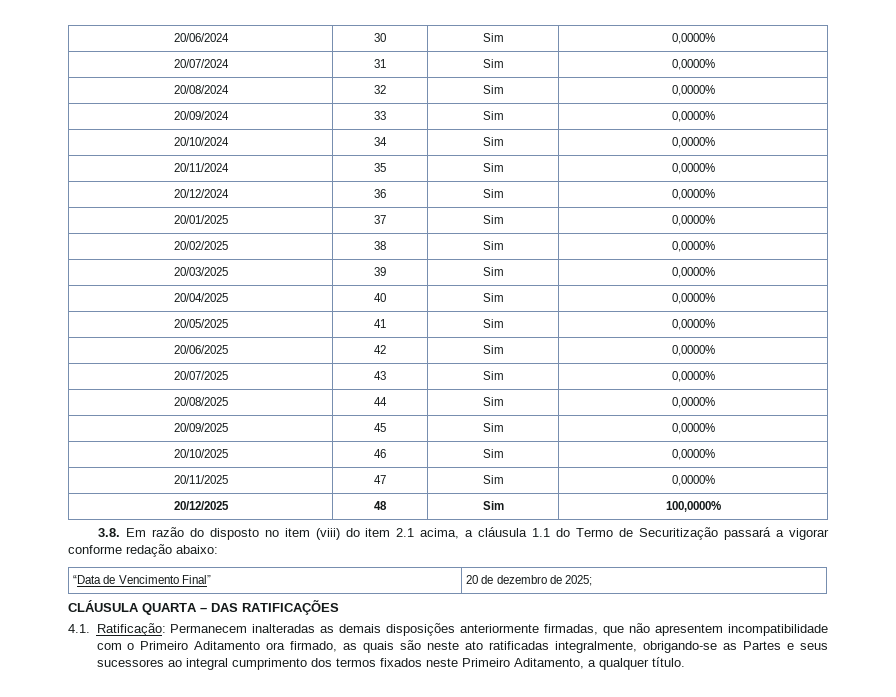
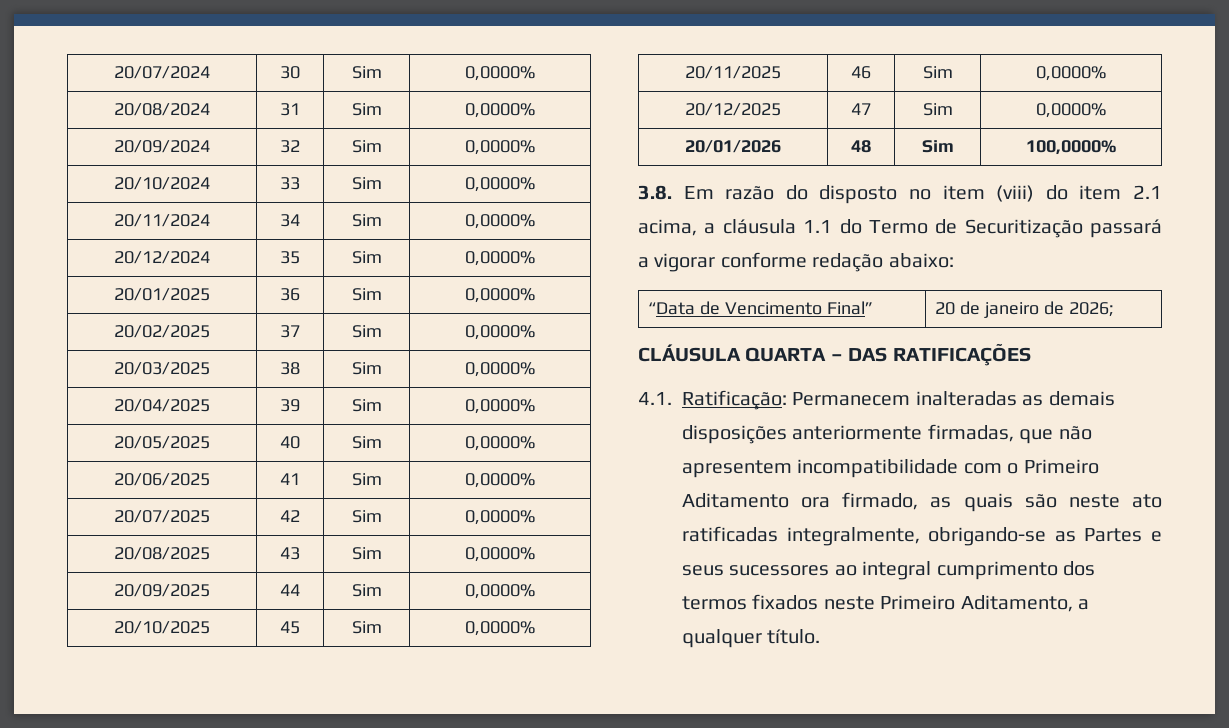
[173,33,229,42] 20/06/2024 -> [114,66,210,79] 20/07/2024
[173,59,229,68] 20/07/2024 -> [114,103,210,116] 20/08/2024
[173,85,229,94] 20/08/2024 -> [114,140,210,153] 20/09/2024
[173,111,229,120] 20/09/2024 -> [114,177,210,190] 20/10/2024
[173,137,229,146] 20/10/2024 -> [114,214,210,227] 20/11/2024
[173,163,229,172] 20/11/2024 -> [114,251,210,264] 20/12/2024
[173,189,229,198] 20/12/2024 -> [114,288,210,301] 20/01/2025
[173,215,228,224] 20/01/2025 -> [114,325,210,338] 20/02/2025
[173,241,228,250] 20/02/2025 -> [114,362,210,375] 20/03/2025
[173,267,228,276] 20/03/2025 -> [114,399,210,412] 20/04/2025
[173,293,228,302] 20/04/2025 -> [114,436,210,449] 20/05/2025
[173,319,228,328] 20/05/2025 -> [114,473,210,486] 20/06/2025
[173,345,228,354] 20/06/2025 -> [114,510,210,523] 20/07/2025
[173,371,228,380] 20/07/2025 -> [114,547,210,560] 20/08/2025
[173,397,228,406] 20/08/2025 -> [114,584,210,597] 20/09/2025
[173,423,228,432] 20/09/2025 -> [114,621,210,634] 20/10/2025
[173,449,228,458] 20/10/2025 -> [685,66,781,79] 20/11/2025
[173,475,228,484] 20/11/2025 -> [685,103,781,116] 20/12/2025
[173,501,229,510] 20/12/2025 -> [685,140,781,153] 20/01/2026
[496,575,592,586] dezembro de 2025; -> [983,301,1114,318] janeiro de 2026;

